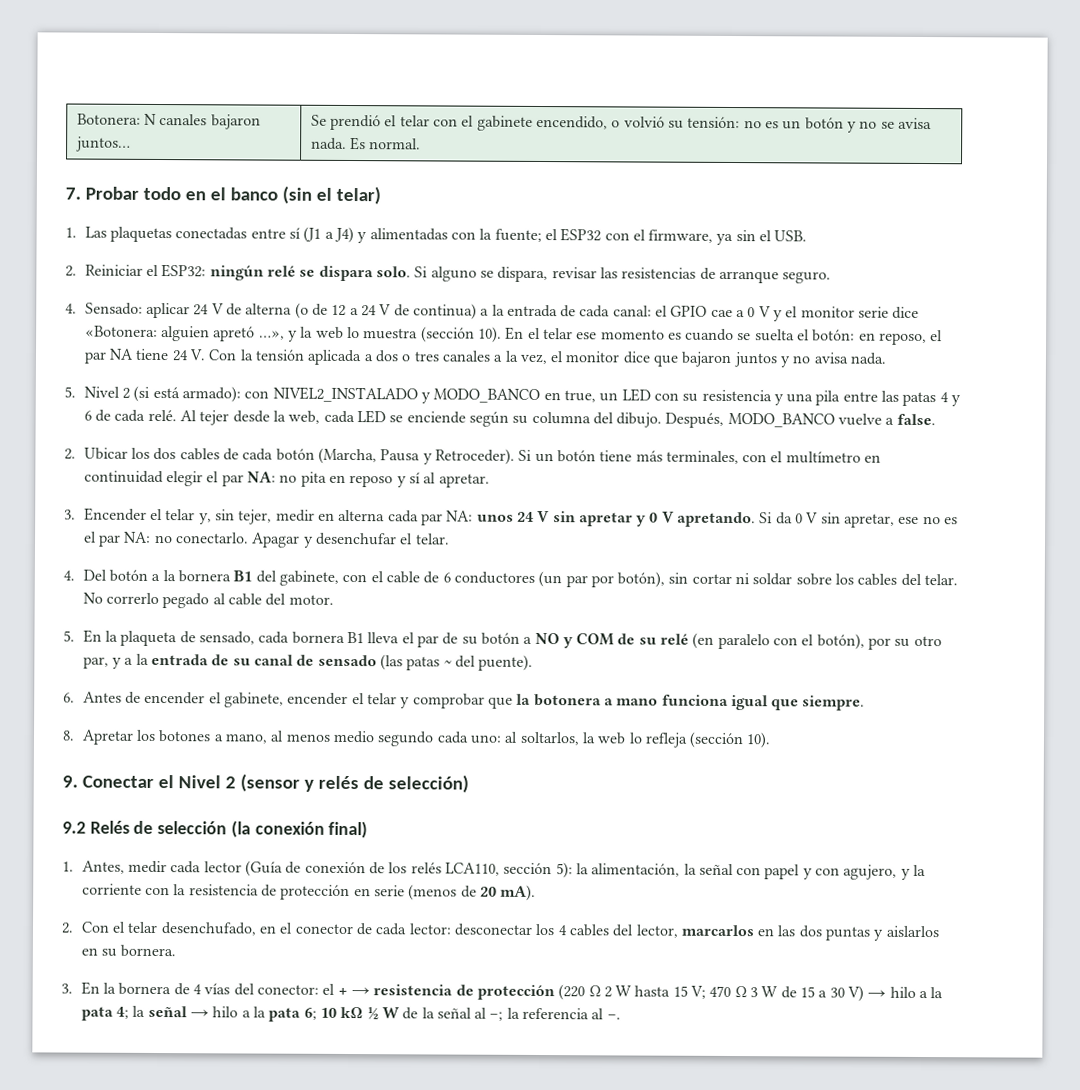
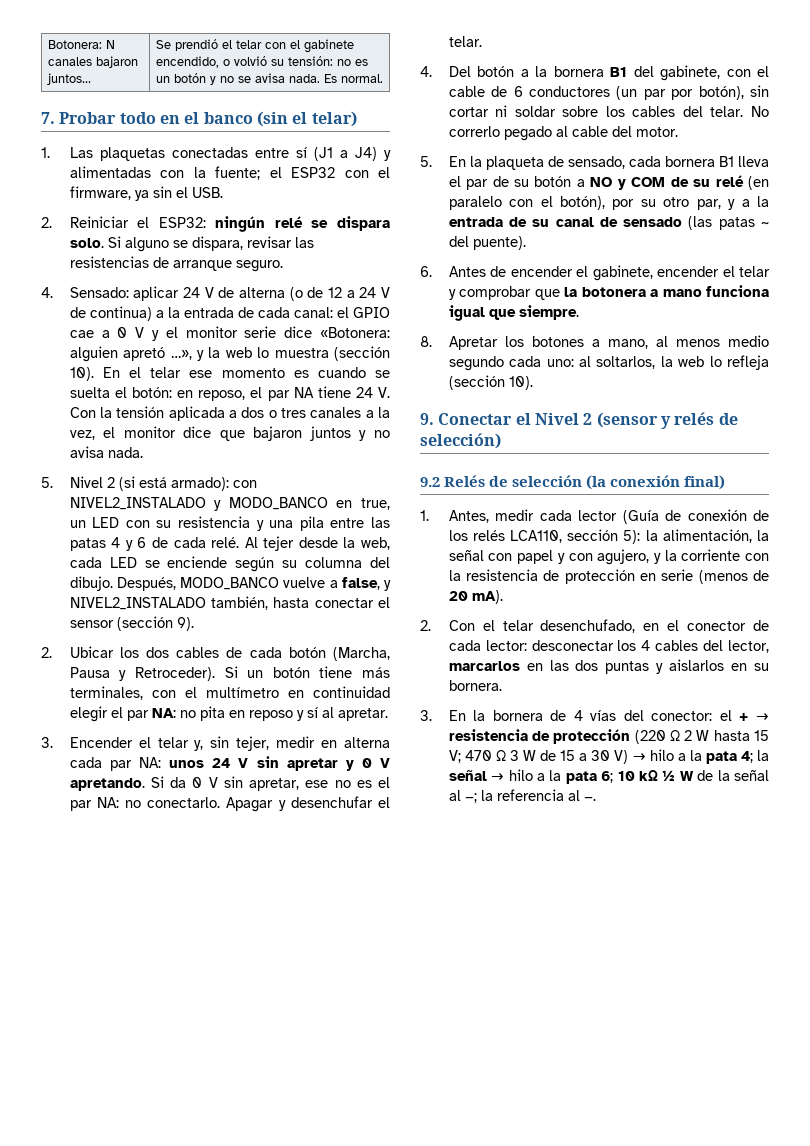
[896,413,936,426] false. -> [341,577,391,591] [69,596,390,610] [69,616,194,631] false, y NIVEL2_INSTALADO también, hasta conectar el sensor (sección 9).

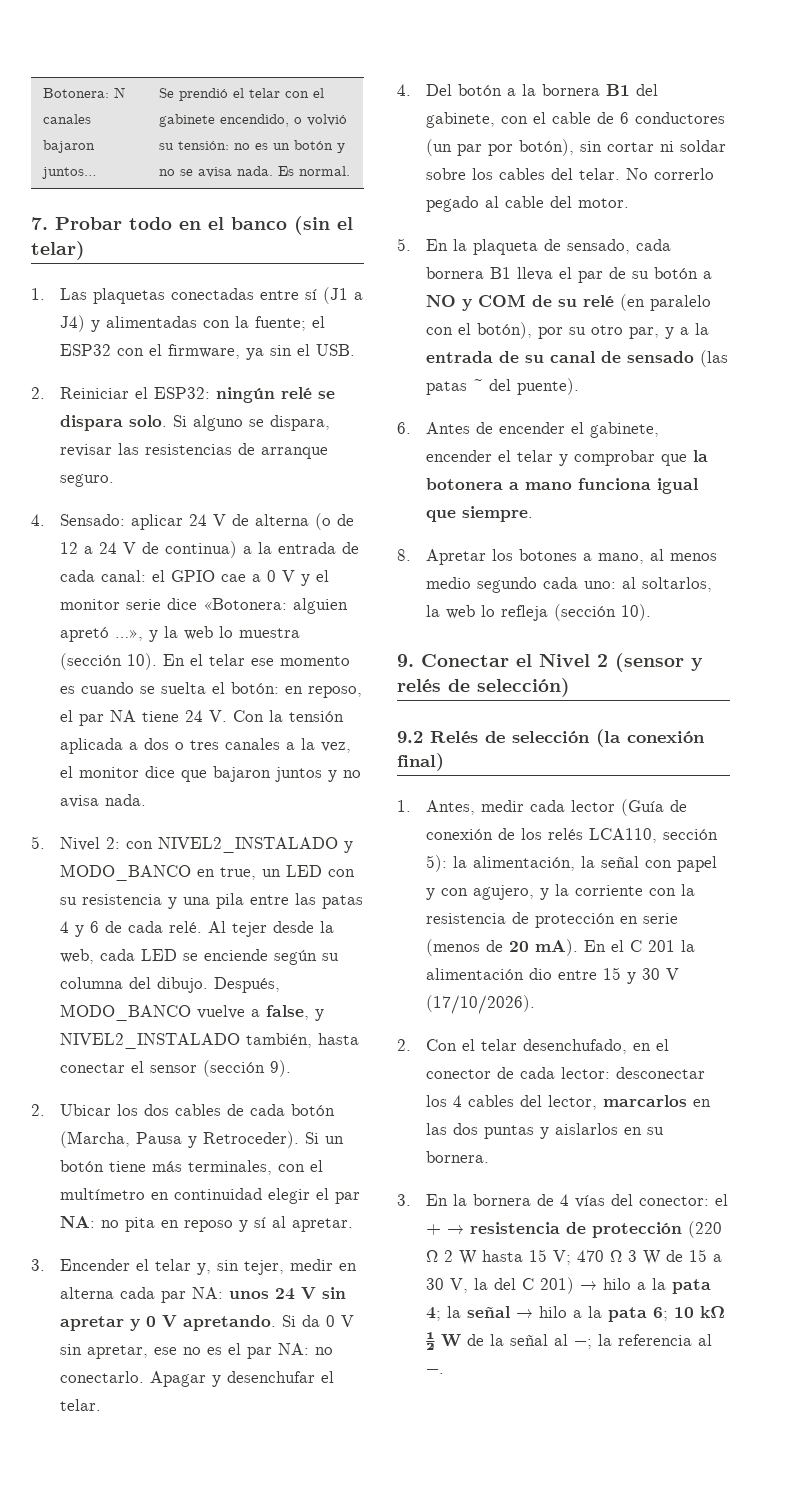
[106,476,229,491] 2 (si está armado): -> [105,837,120,849] 2:
(503, 597) none -> [583,940,695,952] [425,967,679,984] [425,995,535,1014] En el C 201 la alimentación dio entre 15 y 30 V (17/10/2026).
[614,750,629,764] V) -> [449,1277,574,1294] V, la del C 201)

